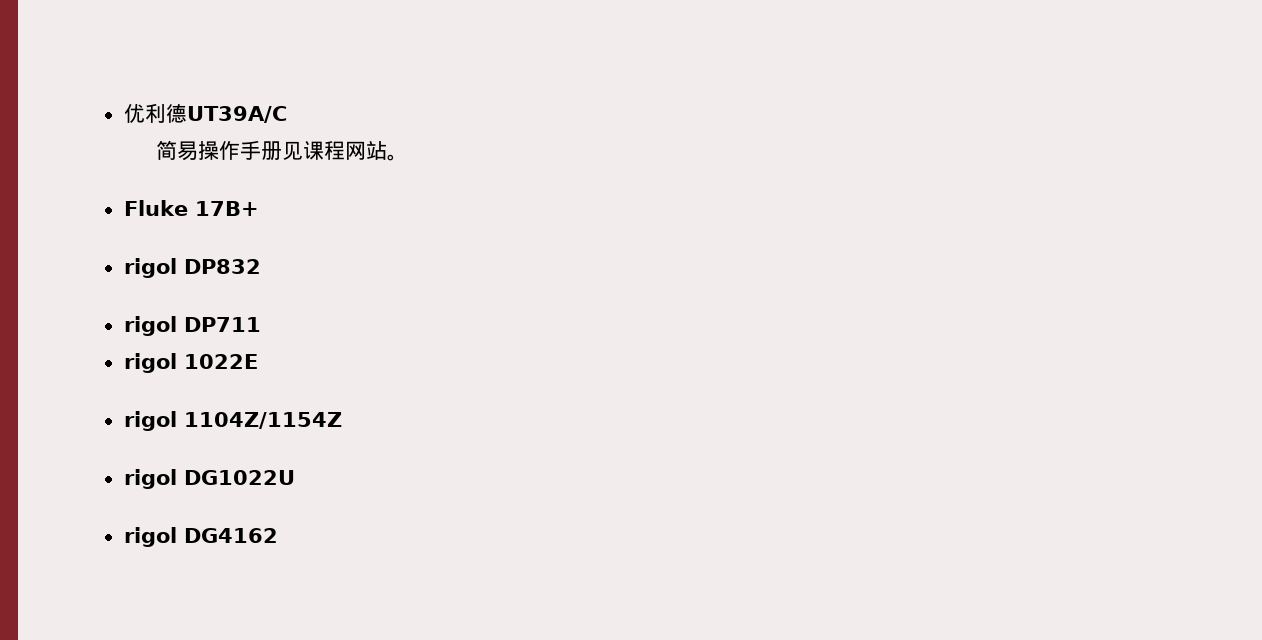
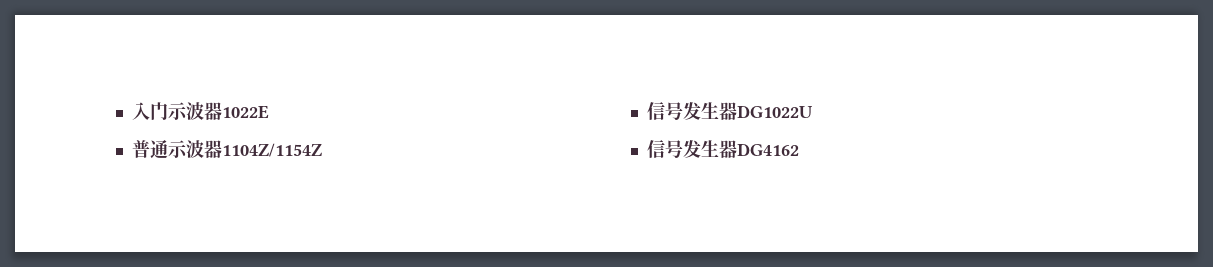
[123,103,287,123] [156,140,409,161] [123,200,259,216] [123,258,261,278] [123,316,261,336] [123,353,177,373] 优利德UT39A/C // 简易操作手册见课程网站。 // Fluke 17B+ // rigol DP832 // rigol DP711 // rigol -> [131,102,222,120] 入门示波器
[123,411,177,431] rigol -> [131,140,222,159] 普通示波器
[123,469,177,489] rigol -> [646,102,737,120] 信号发生器
[123,527,177,547] rigol -> [646,140,737,158] 信号发生器

